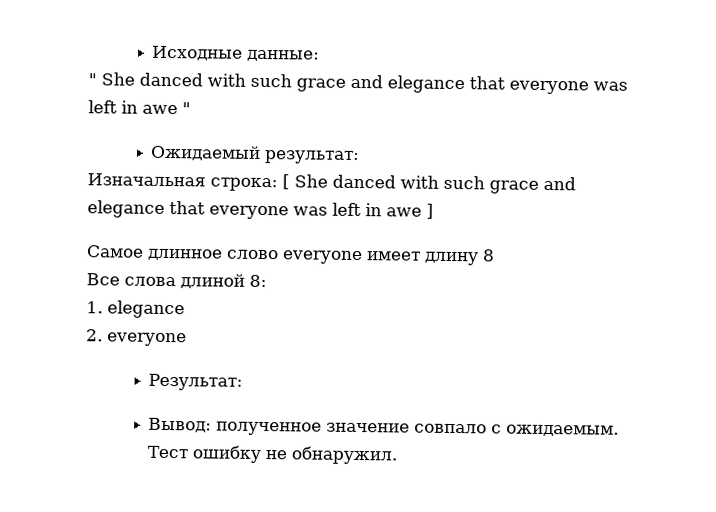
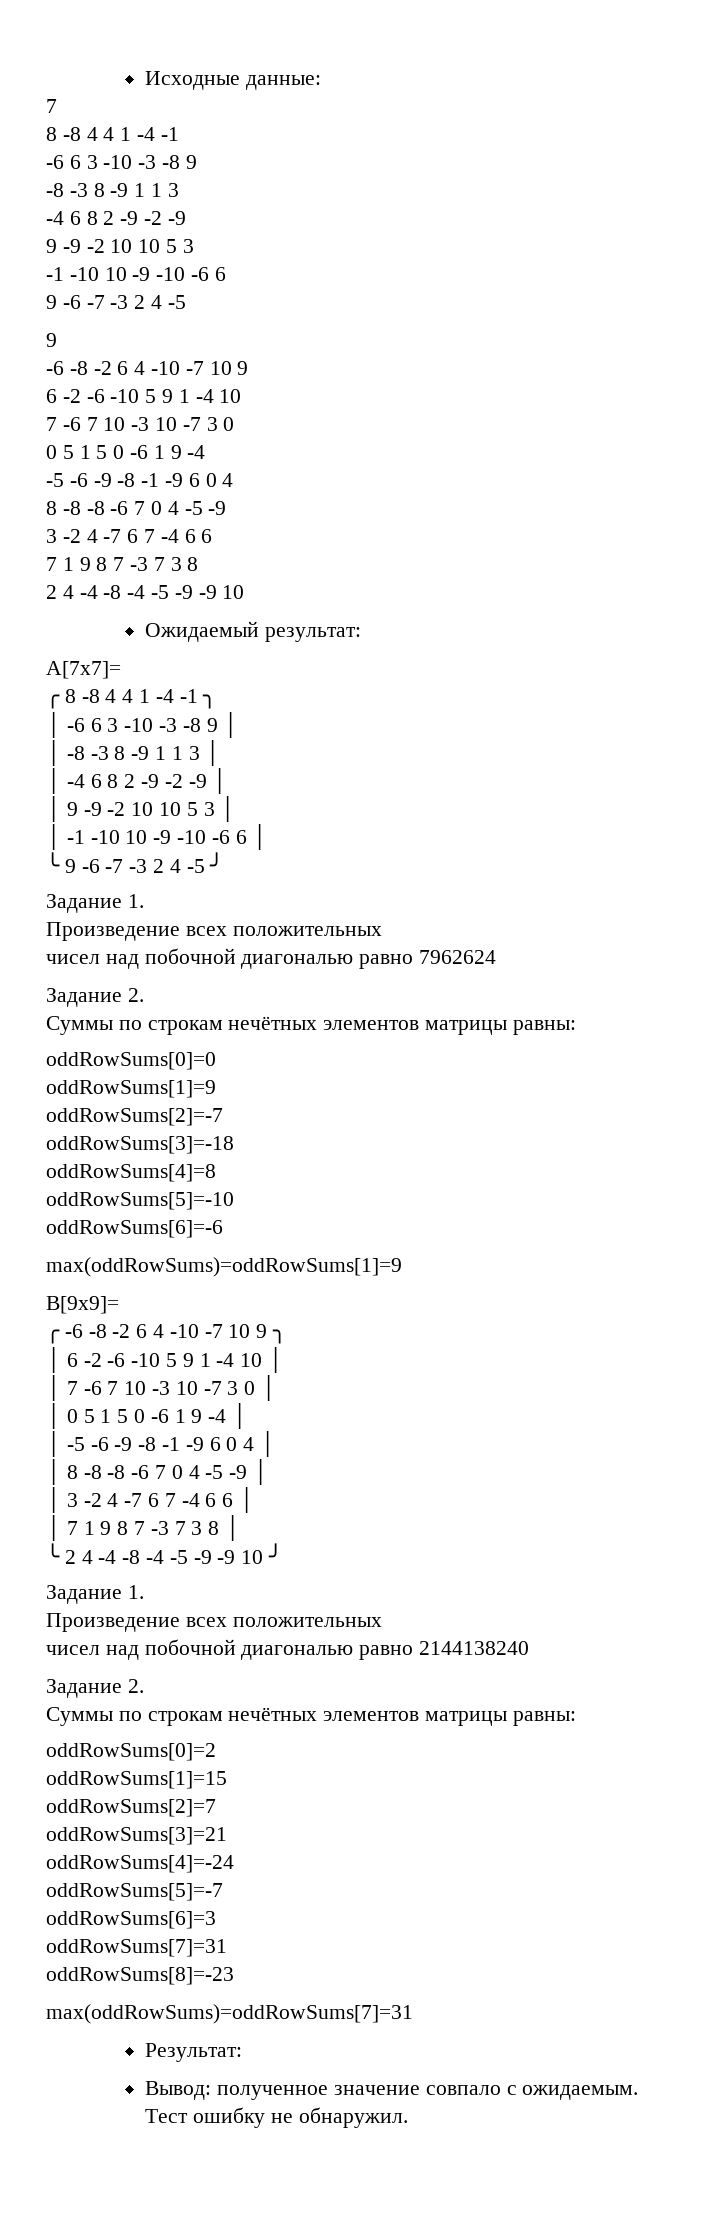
[88,72,628,95] [88,100,191,115] [150,144,361,165] [87,173,576,194] [87,200,434,220] [86,245,495,266] [86,273,267,289] [86,300,185,319] [86,329,187,347] " She danced with such grace and elegance that everyone was left in awe " // Ожидаемый результат: // Изначальная строка: [ She danced with such grace and elegance that everyone was left in awe ] // Самое длинное слово everyone имеет длину 8 // Все слова длиной 8: // 1. elegance // 2. everyone -> [46,99,57,113] [46,127,179,141] [46,155,197,169] [46,183,179,197] [46,211,186,225] [46,239,194,253] [46,267,226,281] [46,295,186,309] [46,333,57,347] [46,361,249,375] [46,389,242,403] [46,417,235,431] [46,445,206,459] [46,473,234,487] [46,501,227,515] [46,529,213,543] [46,557,199,571] [46,585,245,599] [145,621,362,642] [46,661,121,679] [46,689,217,709] [46,712,239,738] [46,740,221,766] [46,768,228,794] [46,796,236,822] [46,824,268,850] [46,852,224,873] [46,894,144,913] [46,922,382,941] [46,948,497,969] [46,988,144,1007] [46,1016,576,1035] [46,1052,216,1070] [46,1080,216,1098] [46,1108,223,1126] [46,1136,234,1154] [46,1164,216,1182] [46,1192,234,1210] [46,1220,223,1238] [46,1257,402,1277] [46,1296,119,1314] [46,1324,287,1344] [46,1347,284,1373] [46,1375,277,1401] [46,1403,248,1429] [46,1431,276,1457] [46,1459,269,1485] [46,1487,255,1513] [46,1515,241,1541] [46,1543,283,1564] [46,1585,144,1604] [46,1613,382,1632] [46,1639,530,1660] [46,1679,144,1698] [46,1707,576,1726] [46,1743,216,1761] [46,1771,227,1789] [46,1799,216,1817] [46,1827,227,1845] [46,1855,234,1873] [46,1883,223,1901] [46,1911,216,1929] [46,1939,227,1957] [46,1967,234,1985] [46,2004,413,2024] 7 // 8 -8 4 4 1 -4 -1 // -6 6 3 -10 -3 -8 9 // -8 -3 8 -9 1 1 3 // -4 6 8 2 -9 -2 -9 // 9 -9 -2 10 10 5 3 // -1 -10 10 -9 -10 -6 6 // 9 -6 -7 -3 2 4 -5 // 9 // -6 -8 -2 6 4 -10 -7 10 9 // 6 -2 -6 -10 5 9 1 -4 10 // 7 -6 7 10 -3 10 -7 3 0 // 0 5 1 5 0 -6 1 9 -4 // -5 -6 -9 -8 -1 -9 6 0 4 // 8 -8 -8 -6 7 0 4 -5 -9 // 3 -2 4 -7 6 7 -4 6 6 // 7 1 9 8 7 -3 7 3 8 // 2 4 -4 -8 -4 -5 -9 -9 10 // Ожидаемый результат: // A[7x7]= // ╭ 8 -8 4 4 1 -4 -1 ╮ // │ -6 6 3 -10 -3 -8 9 │ // │ -8 -3 8 -9 1 1 3 │ // │ -4 6 8 2 -9 -2 -9 │ // │ 9 -9 -2 10 10 5 3 │ // │ -1 -10 10 -9 -10 -6 6 │ // ╰ 9 -6 -7 -3 2 4 -5 ╯ // Задание 1. // Произведение всех положительных // чисел над побочной диагональю равно 7962624 // Задание 2. // Суммы по строкам нечётных элементов матрицы равны: // oddRowSums[0]=0 // oddRowSums[1]=9 // oddRowSums[2]=-7 // oddRowSums[3]=-18 // oddRowSums[4]=8 // oddRowSums[5]=-10 // oddRowSums[6]=-6 // max(oddRowSums)=oddRowSums[1]=9 // B[9x9]= // ╭ -6 -8 -2 6 4 -10 -7 10 9 ╮ // │ 6 -2 -6 -10 5 9 1 -4 10 │ // │ 7 -6 7 10 -3 10 -7 3 0 │ // │ 0 5 1 5 0 -6 1 9 -4 │ // │ -5 -6 -9 -8 -1 -9 6 0 4 │ // │ 8 -8 -8 -6 7 0 4 -5 -9 │ // │ 3 -2 4 -7 6 7 -4 6 6 │ // │ 7 1 9 8 7 -3 7 3 8 │ // ╰ 2 4 -4 -8 -4 -5 -9 -9 10 ╯ // Задание 1. // Произведение всех положительных // чисел над побочной диагональю равно 2144138240 // Задание 2. // Суммы по строкам нечётных элементов матрицы равны: // oddRowSums[0]=2 // oddRowSums[1]=15 // oddRowSums[2]=7 // oddRowSums[3]=21 // oddRowSums[4]=-24 // oddRowSums[5]=-7 // oddRowSums[6]=3 // oddRowSums[7]=31 // oddRowSums[8]=-23 // max(oddRowSums)=oddRowSums[7]=31

